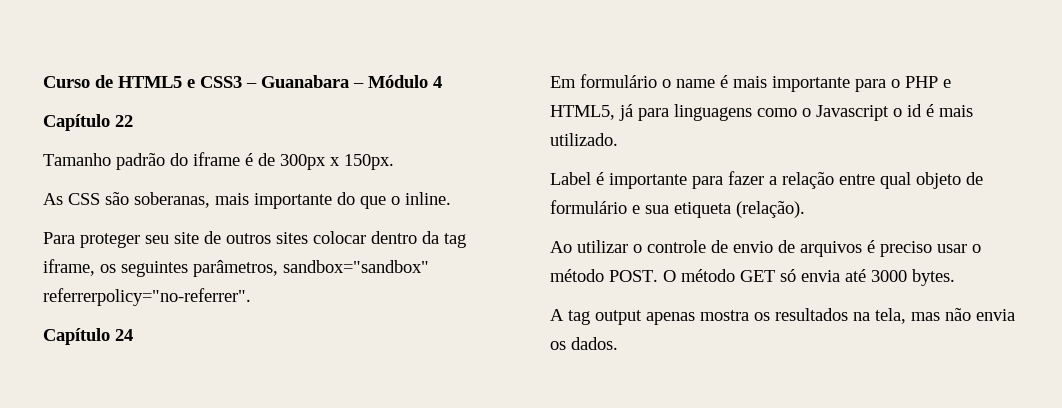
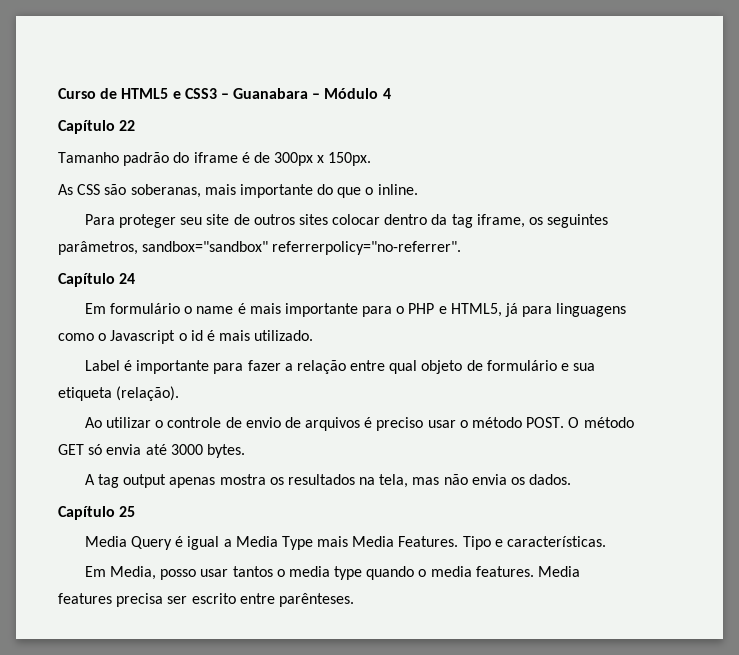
(618, 343) none -> [58,506,136,520] [84,536,606,550] [84,566,580,580] [58,593,354,607] // Capítulo 25 // Media Query é igual a Media Type mais Media Features. Tipo e características. // Em Media, posso usar tantos o media type quando o media features. Media features precisa ser escrito entre parênteses.

